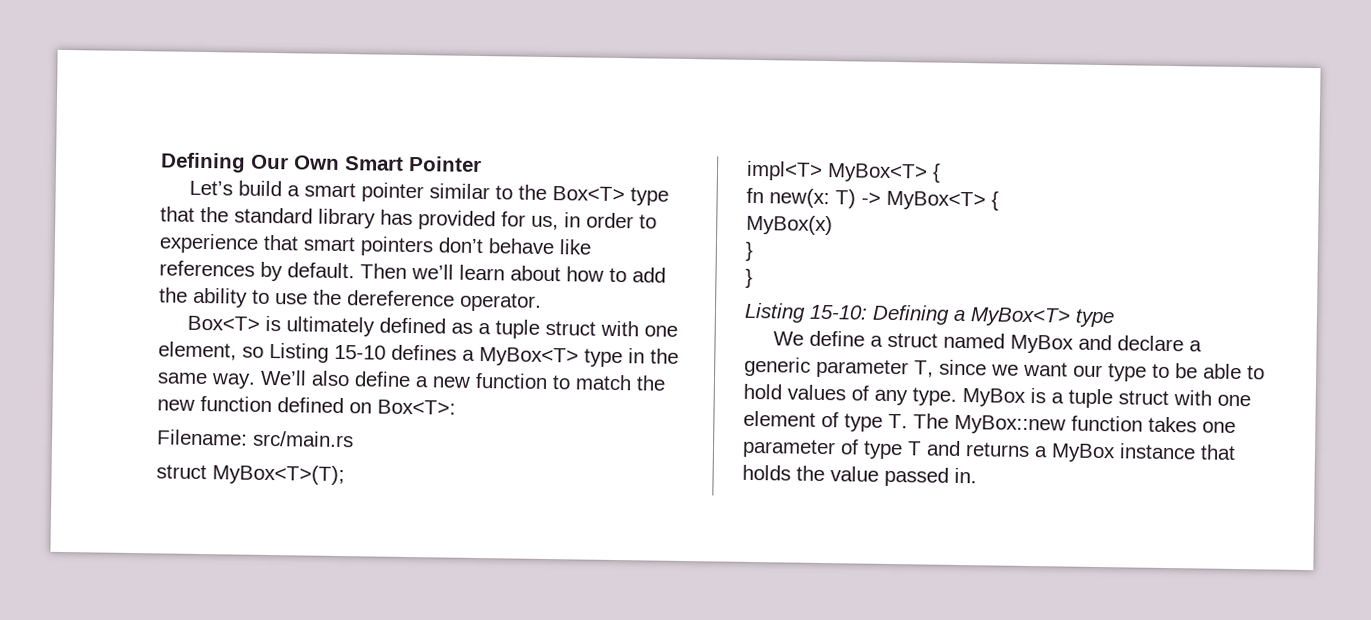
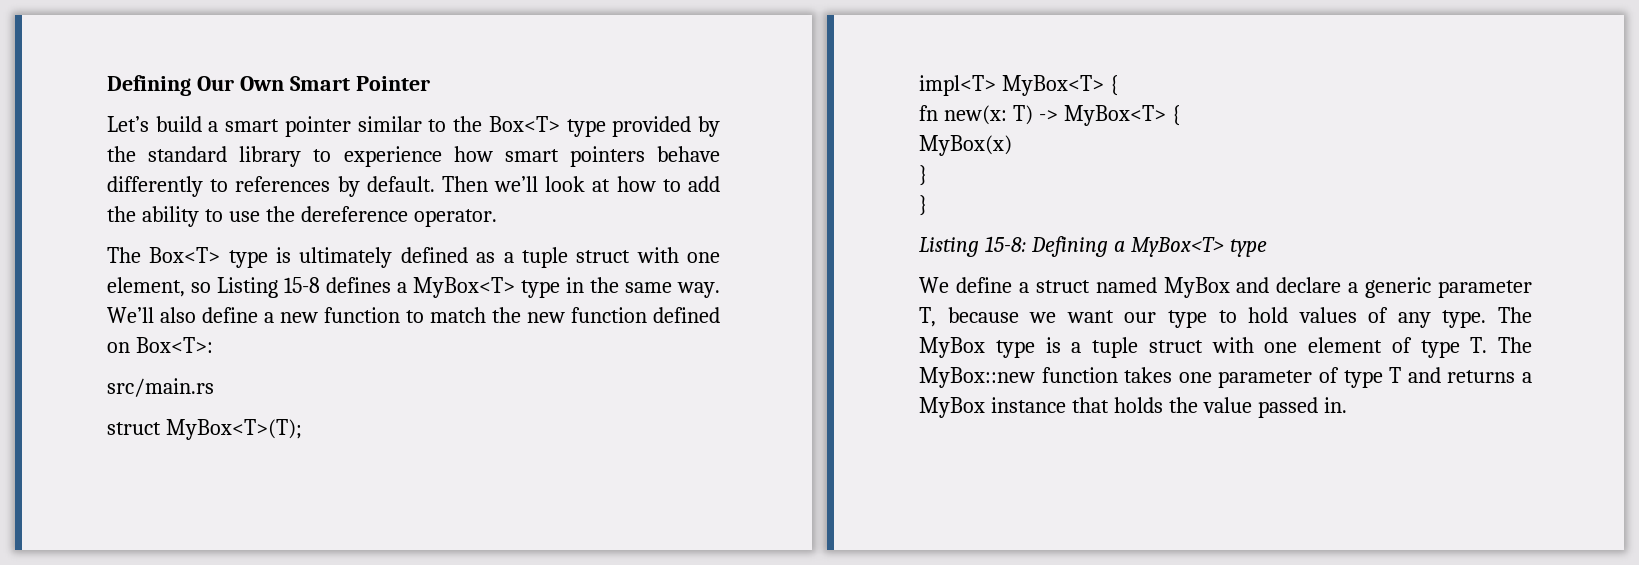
[160,206,195,222] that -> [612,116,721,137] provided by
[380,209,634,231] has provided for us, in order -> (302, 156) none
[263,234,299,251] that -> [453,146,493,162] how
[438,237,592,255] don’t behave like -> [657,146,720,162] [107,176,229,197] behave differently to
[459,264,561,282] learn about -> [545,176,611,192] look at
[187,315,261,331] Box<T> -> [107,247,268,268] The Box<T> type
[334,344,386,360] 15-10 -> [284,277,320,293] 15-8
[156,429,248,446] Filename: -> (213, 345) none
[809,304,868,320] 15-10: -> [984,236,1026,252] 15-8:
[939,359,987,376] since -> [947,307,1019,323] because
[1175,363,1265,380] be able to -> (1237, 316) none
[962,388,1026,407] MyBox -> [1498,307,1532,323] [919,337,1035,358] The MyBox type

